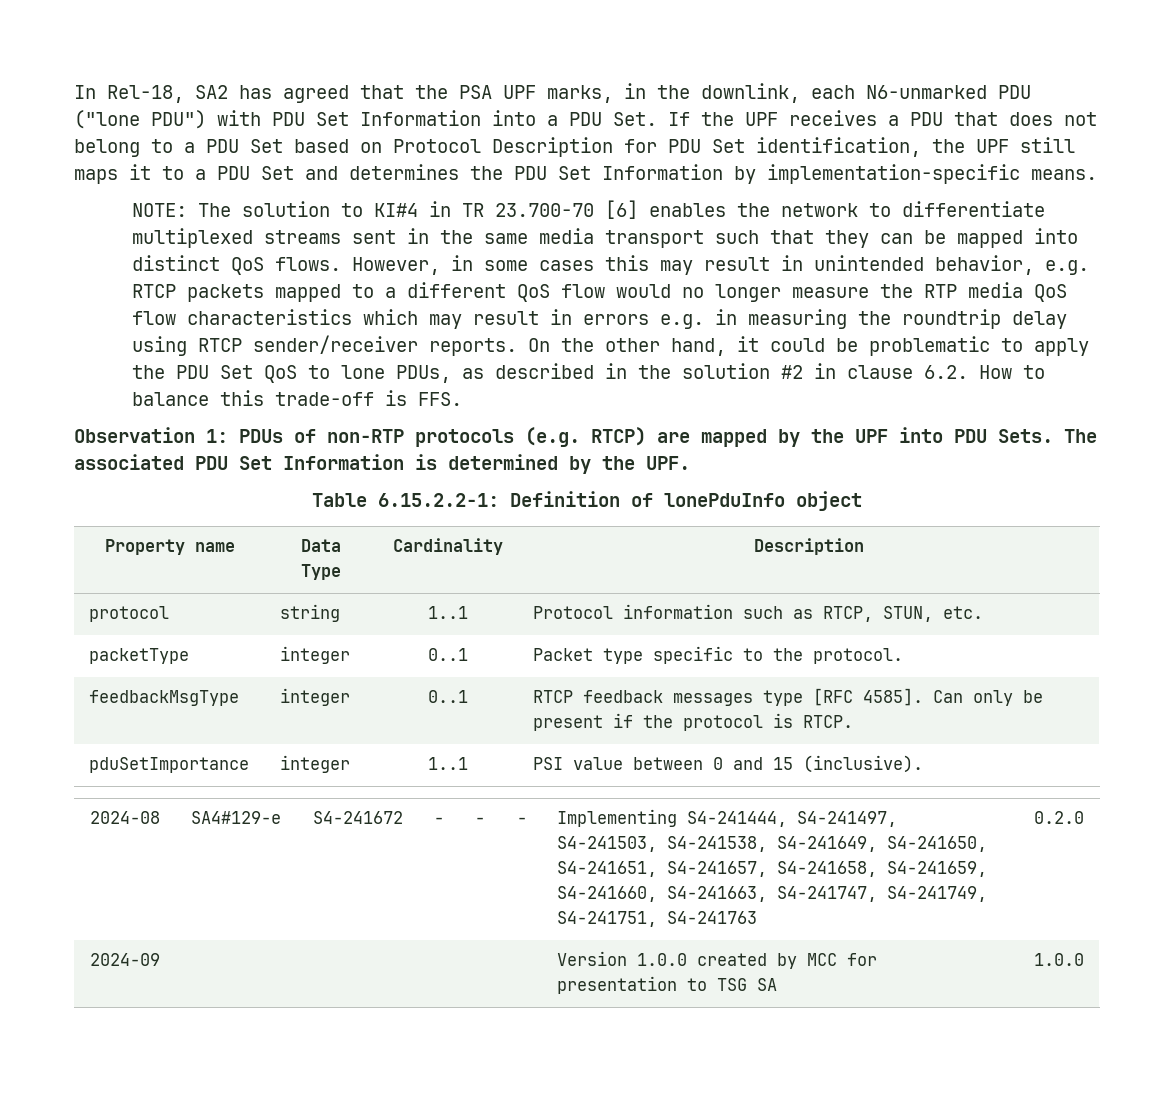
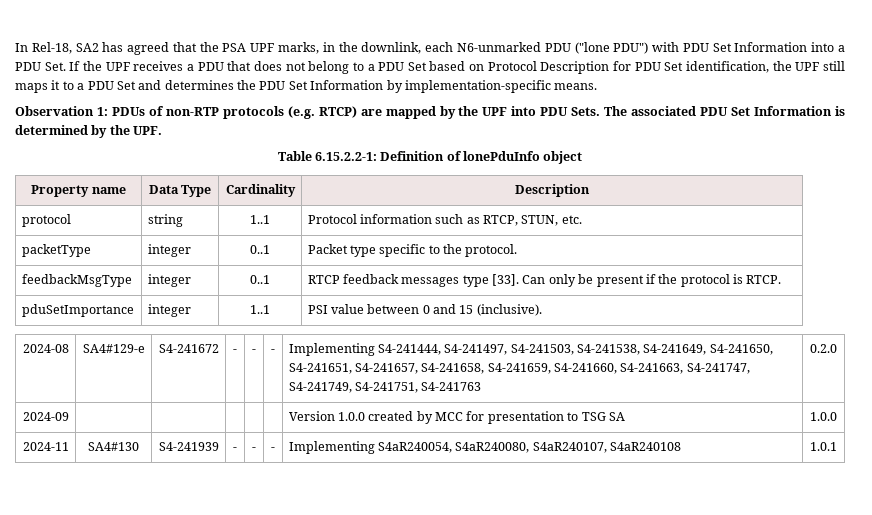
[132,200,1046,219] [132,228,1079,248] [132,255,1090,275] [132,282,1068,302] [132,309,1068,329] [132,335,1090,356] [132,363,1046,383] [132,390,463,406] // NOTE: The solution to KI#4 in TR 23.700-70 [6] enables the network to differentiate multiplexed streams sent in the same media transport such that they can be mapped into distinct QoS flows. However, in some cases this may result in unintended behavior, e.g. RTCP packets mapped to a different QoS flow would no longer measure the RTP media QoS flow characteristics which may result in errors e.g. in measuring the roundtrip delay using RTCP sender/receiver reports. On the other hand, it could be problematic to apply the PDU Set QoS to lone PDUs, as described in the solution #2 in clause 6.2. How to balance this trade-off is FFS. -> (598, 86) none
[813,688,924,706] [RFC 4585]. -> [492,274,520,286] [33].
(1084, 959) none -> [22,442,69,451] [88,442,139,451] [158,442,219,451] [233,447,237,451] [252,447,256,451] [271,447,275,451] [288,441,682,454] [810,442,837,451] // 2024-11 | SA4#130 | S4-241939 | - | - | - | Implementing S4aR240054, S4aR240080, S4aR240107, S4aR240108 | 1.0.1

